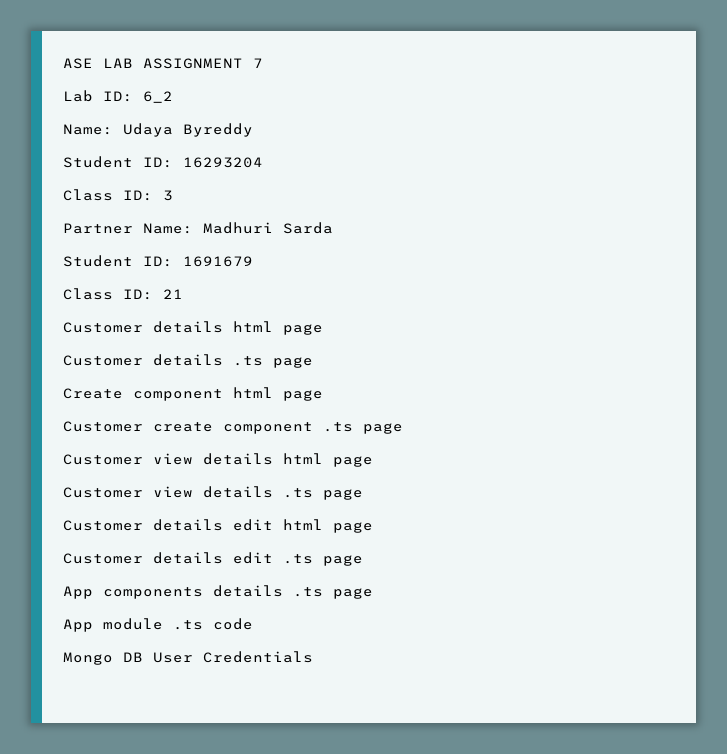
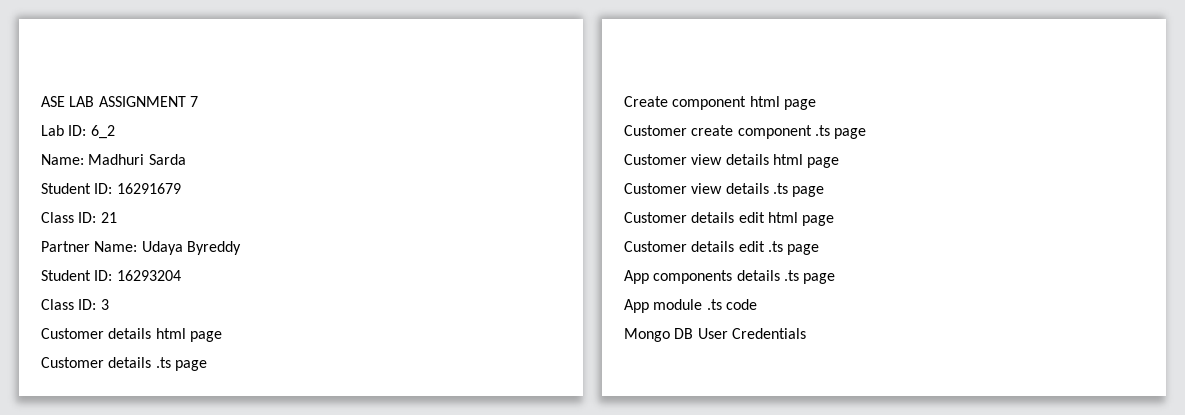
(113, 129) none -> [88,154,186,165] [41,183,181,194] [41,212,117,223] [41,241,138,252] Madhuri Sarda // Student ID: 16291679 // Class ID: 21 // Partner Name:
[63,222,333,234] [63,255,253,267] [63,288,183,300] // Partner Name: Madhuri Sarda // Student ID: 1691679 // Class ID: 21 -> (109, 304) none

